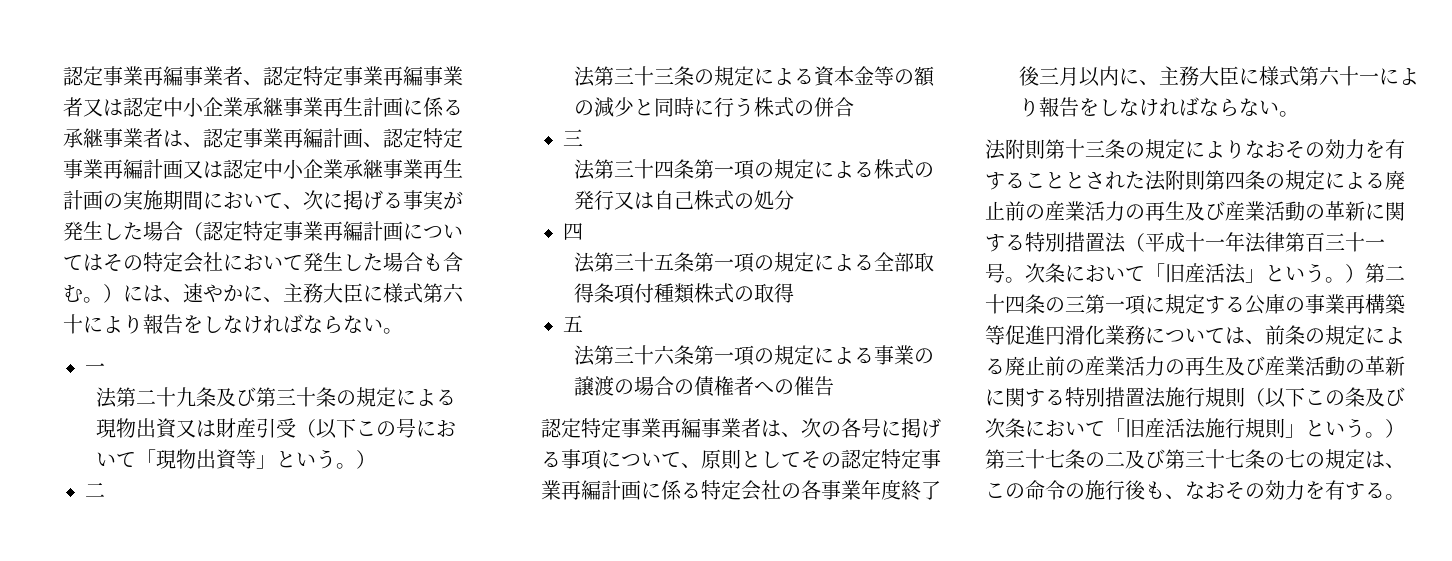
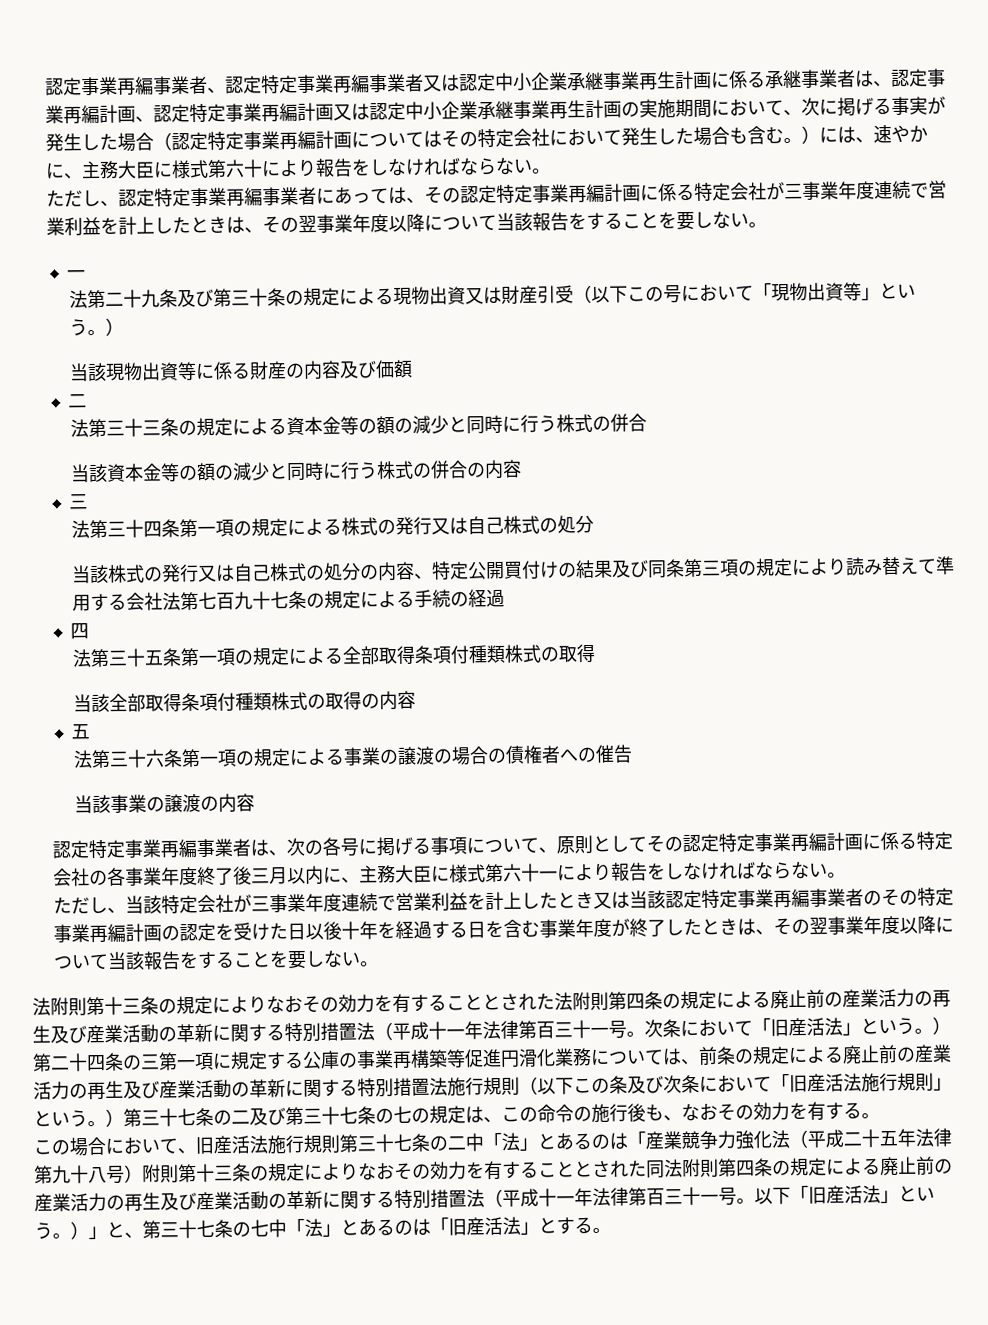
(403, 331) none -> [46,180,948,208] [46,211,768,236] // ただし、認定特定事業再編事業者にあっては、その認定特定事業再編計画に係る特定会社が三事業年度連続で営業利益を計上したときは、その翌事業年度以降について当該報告をすることを要しない。
(377, 459) none -> [69,359,414,382] // 当該現物出資等に係る財産の内容及び価額
(855, 107) none -> [70,459,523,483] // 当該資本金等の額の減少と同時に行う株式の併合の内容
(795, 200) none -> [71,556,956,584] [72,588,506,612] // 当該株式の発行又は自己株式の処分の内容、特定公開買付けの結果及び同条第三項の規定により読み替えて準用する会社法第七百九十七条の規定による手続の経過
(795, 293) none -> [73,690,417,713] // 当該全部取得条項付種類株式の取得の内容
(835, 386) none -> [74,793,256,814] // 当該事業の譲渡の内容
(1299, 114) none -> [53,887,955,915] [53,915,955,944] [53,950,380,970] // ただし、当該特定会社が三事業年度連続で営業利益を計上したとき又は当該認定特定事業再編事業者のその特定事業再編計画の認定を受けた日以後十年を経過する日を含む事業年度が終了したときは、その翌事業年度以降について当該報告をすることを要しない。
(1405, 497) none -> [33,1128,952,1157] [34,1156,953,1184] [34,1185,935,1212] [34,1216,611,1240] // この場合において、旧産活法施行規則第三十七条の二中「法」とあるのは「産業競争力強化法（平成二十五年法律第九十八号）附則第十三条の規定によりなおその効力を有することとされた同法附則第四条の規定による廃止前の産業活力の再生及び産業活動の革新に関する特別措置法（平成十一年法律第百三十一号。以下「旧産活法」という。）」と、第三十七条の七中「法」とあるのは「旧産活法」とする。

